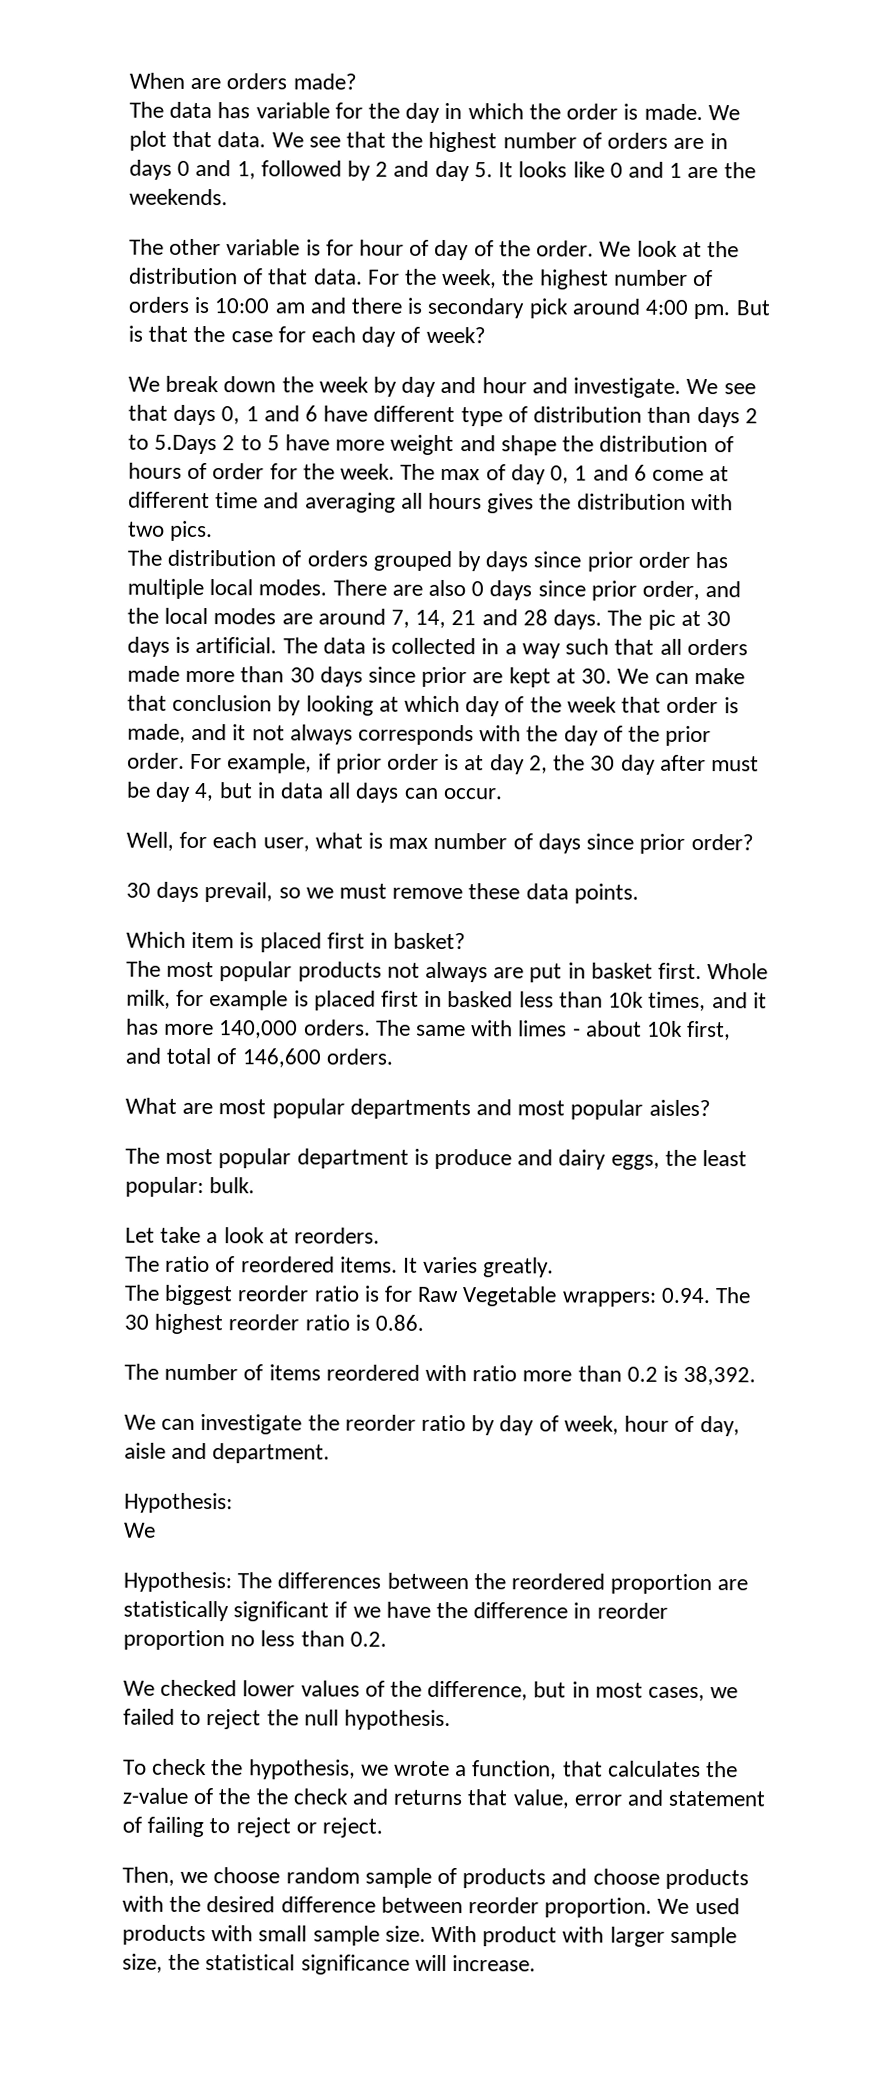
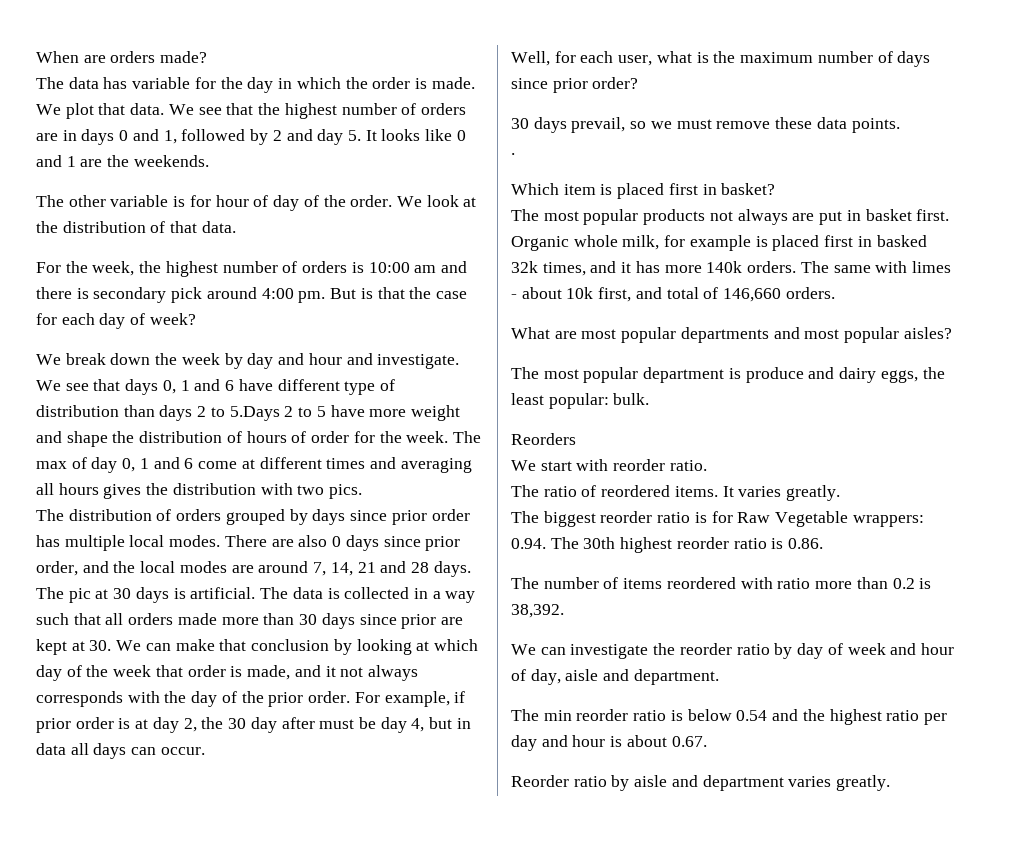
(363, 276) none -> (236, 227) //
[215,492,259,509] time -> [326,458,366,469] times
[388,837,429,849] max -> [713,51,814,63] the maximum
(639, 893) none -> [511,153,515,155] // .
[707,963,769,980] Whole -> [511,235,618,251] Organic whole
[518,991,645,1008] less than 10k -> [511,261,538,273] 32k
[219,1020,299,1039] 140,000 -> [706,261,743,273] 140k
[241,1048,321,1068] 146,600 -> [723,288,782,302] 146,660
[125,1226,381,1244] Let take a look at reorders. -> [511,433,576,445] [511,459,707,471] Reorders // We start with reorder ratio.
[124,1314,149,1330] 30 -> [583,537,616,549] 30th
[563,1415,619,1435] week, -> [847,643,917,655] week and
[124,1492,233,1514] [124,1522,156,1538] [123,1571,749,1595] [123,1600,668,1622] [123,1629,387,1651] [123,1679,739,1702] [123,1708,452,1731] [123,1758,739,1780] [122,1787,766,1809] [122,1816,384,1838] [122,1866,749,1890] [122,1895,740,1918] [122,1924,737,1948] [122,1953,537,1975] Hypothesis: // We // Hypothesis: The differences between the reordered proportion are statistically significant if we have the difference in reorder proportion no less than 0.2. // We checked lower values of the difference, but in most cases, we failed to reject the null hypothesis. // To check the hypothesis, we wrote a function, that calculates the z-value of the the check and returns that value, error and statement of failing to reject or reject. // Then, we choose random sample of products and choose products with the desired difference between reorder proportion. We used products with small sample size. With product with larger sample size, the statistical significance will increase. -> [511,709,947,725] [511,735,707,751] [511,775,891,791] The min reorder ratio is below 0.54 and the highest ratio per day and hour is about 0.67. // Reorder ratio by aisle and department varies greatly.

